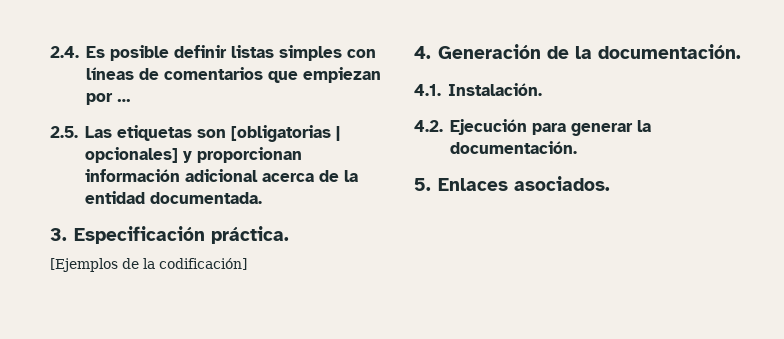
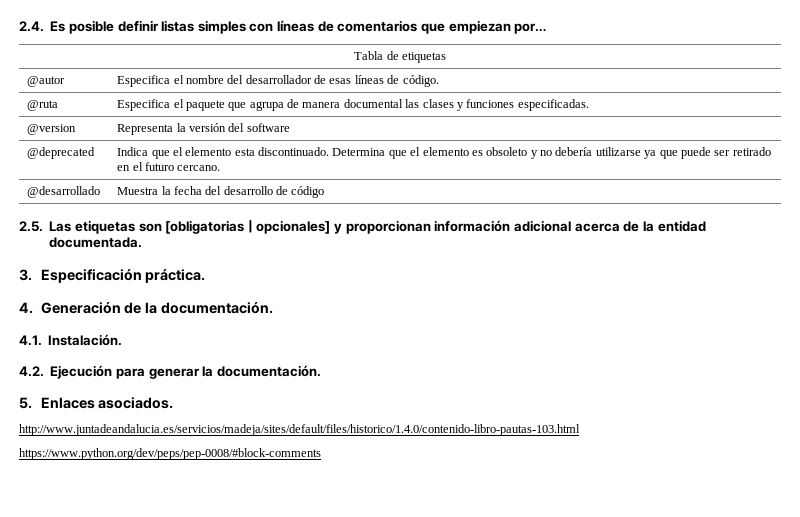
[85,93,131,105] por … -> [514,23,547,34] [354,51,446,63] [27,76,66,87] [117,75,439,87] [27,100,59,111] [117,99,589,111] [27,124,77,135] [117,123,290,135] [27,147,96,159] [117,147,771,159] [117,162,221,171] [27,186,101,198] [117,186,325,198] por… // Tabla de etiquetas // @autor | Especifica el nombre del desarrollador de esas líneas de código. // @ruta | Especifica el paquete que agrupa de manera documental las clases y funciones especificadas. // @version | Representa la versión del software // @deprecated | Indica que el elemento esta discontinuado. Determina que el elemento es obsoleto y no debería utilizarse ya que puede ser retirado en el futuro cercano. // @desarrollado | Muestra la fecha del desarrollo de código
[50,258,247,272] // [Ejemplos de la codificación] -> (206, 276) none
(610, 183) none -> [19,424,580,436] [19,448,321,460] // http://www.juntadeandalucia.es/servicios/madeja/sites/default/files/historico/1.4.0/contenido-libro-pautas-103.html // https://www.python.org/dev/peps/pep-0008/#block-comments

